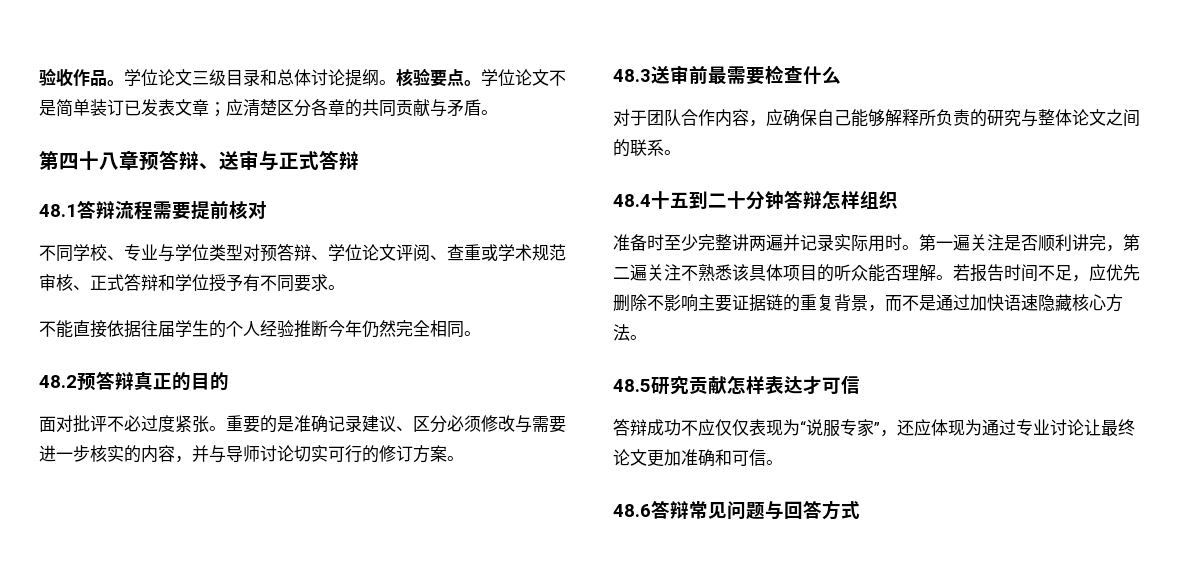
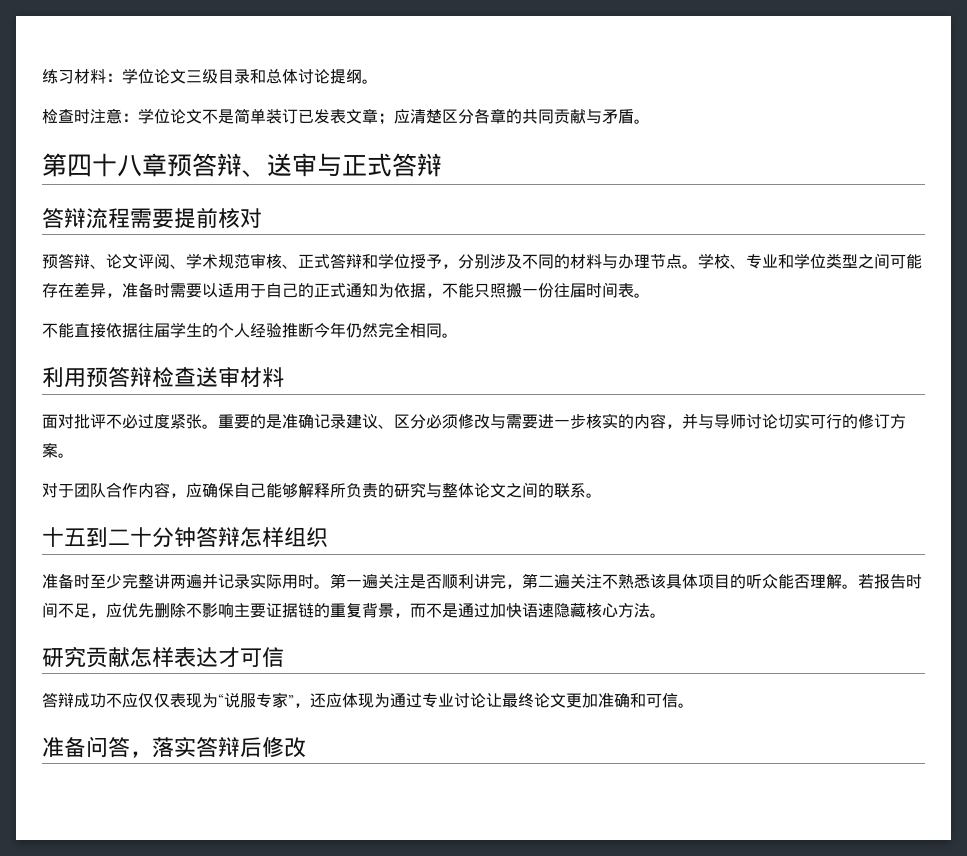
[39,68,124,86] 验收作品。 -> [42,69,122,84] 练习材料：
[396,68,481,87] 核验要点。 -> [42,108,138,124] // 检查时注意：
[39,204,77,217] 48.1 -> (442, 165) none
[39,243,362,262] 不同学校、专业与学位类型对预答辩、学位 -> [42,253,106,269] 预答辩、
[447,244,498,261] 查重或 -> (186, 266) none
[243,274,328,292] 有不同要求 -> [442,253,922,269] [42,282,634,298] ，分别涉及不同的材料与办理节点。学校、专业和学位类型之间可能存在差异，准备时需要以适用于自己的正式通知为依据，不能只照搬一份往届时间表
[39,371,229,391] 48.2预答辩真正的目的 -> [42,367,284,388] 利用预答辩检查送审材料
[613,65,841,85] // 48.3送审前最需要检查什么 -> (74, 455) none
[613,194,651,207] 48.4 -> (602, 495) none
[613,379,651,392] 48.5 -> (666, 615) none
[613,500,860,520] 48.6答辩常见问题与回答方式 -> [42,736,306,758] 准备问答，落实答辩后修改

